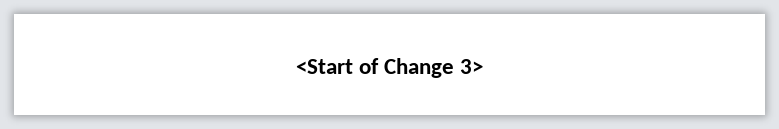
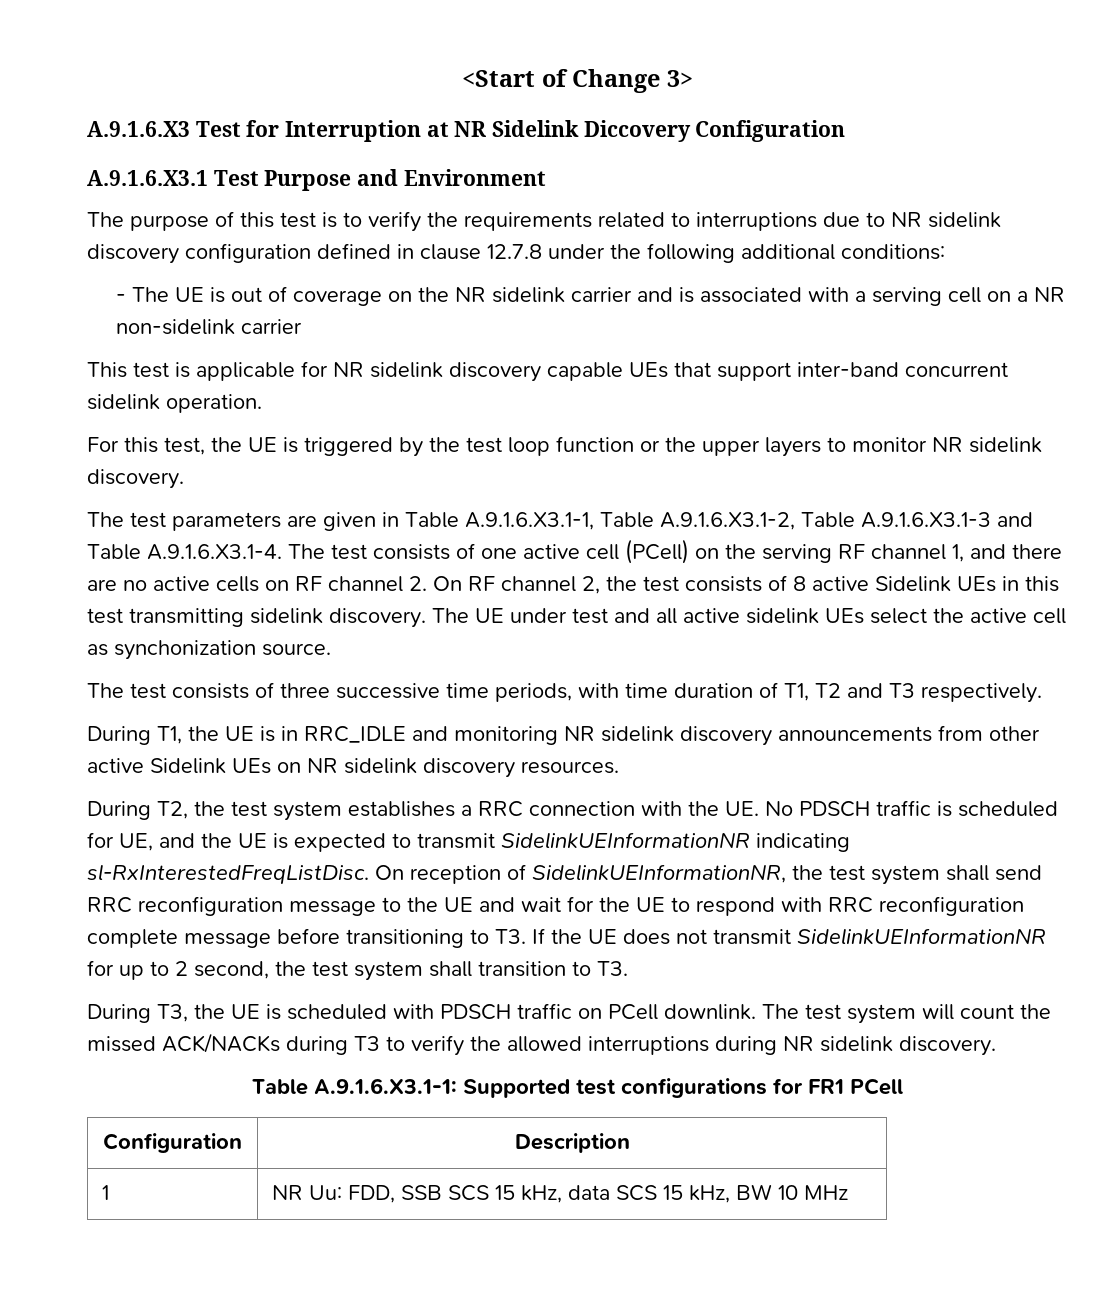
(484, 66) none -> [87,120,846,142] [87,169,546,191] [87,211,1001,232] [87,243,945,264] [116,286,1066,306] [116,319,303,335] [87,361,1008,382] [87,394,262,413] [87,436,1042,457] [87,469,184,489] [87,512,1033,531] [87,539,1062,564] [87,575,1059,594] [87,608,1066,628] [87,640,331,660] [87,682,1042,703] [87,725,1040,746] [87,758,619,778] [87,800,1058,821] [87,832,850,852] [87,864,1042,885] [87,896,1024,916] [87,928,1046,948] [87,960,628,981] [87,1003,1051,1024] [87,1033,996,1056] [252,1078,903,1098] [103,1133,242,1153] [514,1133,630,1153] [102,1185,110,1200] [272,1184,849,1203] // A.9.1.6.X3 Test for Interruption at NR Sidelink Diccovery Configuration // A.9.1.6.X3.1 Test Purpose and Environment // The purpose of this test is to verify the requirements related to interruptions due to NR sidelink discovery configuration defined in clause 12.7.8 under the following additional conditions: // - The UE is out of coverage on the NR sidelink carrier and is associated with a serving cell on a NR non-sidelink carrier // This test is applicable for NR sidelink discovery capable UEs that support inter-band concurrent sidelink operation. // For this test, the UE is triggered by the test loop function or the upper layers to monitor NR sidelink discovery. // The test parameters are given in Table A.9.1.6.X3.1-1, Table A.9.1.6.X3.1-2, Table A.9.1.6.X3.1-3 and Table A.9.1.6.X3.1-4. The test consists of one active cell (PCell) on the serving RF channel 1, and there are no active cells on RF channel 2. On RF channel 2, the test consists of 8 active Sidelink UEs in this test transmitting sidelink discovery. The UE under test and all active sidelink UEs select the active cell as synchonization source. // The test consists of three successive time periods, with time duration of T1, T2 and T3 respectively. // During T1, the UE is in RRC_IDLE and monitoring NR sidelink discovery announcements from other active Sidelink UEs on NR sidelink discovery resources. // During T2, the test system establishes a RRC connection with the UE. No PDSCH traffic is scheduled for UE, and the UE is expected to transmit SidelinkUEInformationNR indicating sl-RxInterestedFreqListDisc. On reception of SidelinkUEInformationNR, the test system shall send RRC reconfiguration message to the UE and wait for the UE to respond with RRC reconfiguration complete message before transitioning to T3. If the UE does not transmit SidelinkUEInformationNR for up to 2 second, the test system shall transition to T3. // During T3, the UE is scheduled with PDSCH traffic on PCell downlink. The test system will count the missed ACK/NACKs during T3 to verify the allowed interruptions during NR sidelink discovery. // Table A.9.1.6.X3.1-1: Supported test configurations for FR1 PCell // Configuration | Description // 1 | NR Uu: FDD, SSB SCS 15 kHz, data SCS 15 kHz, BW 10 MHz

